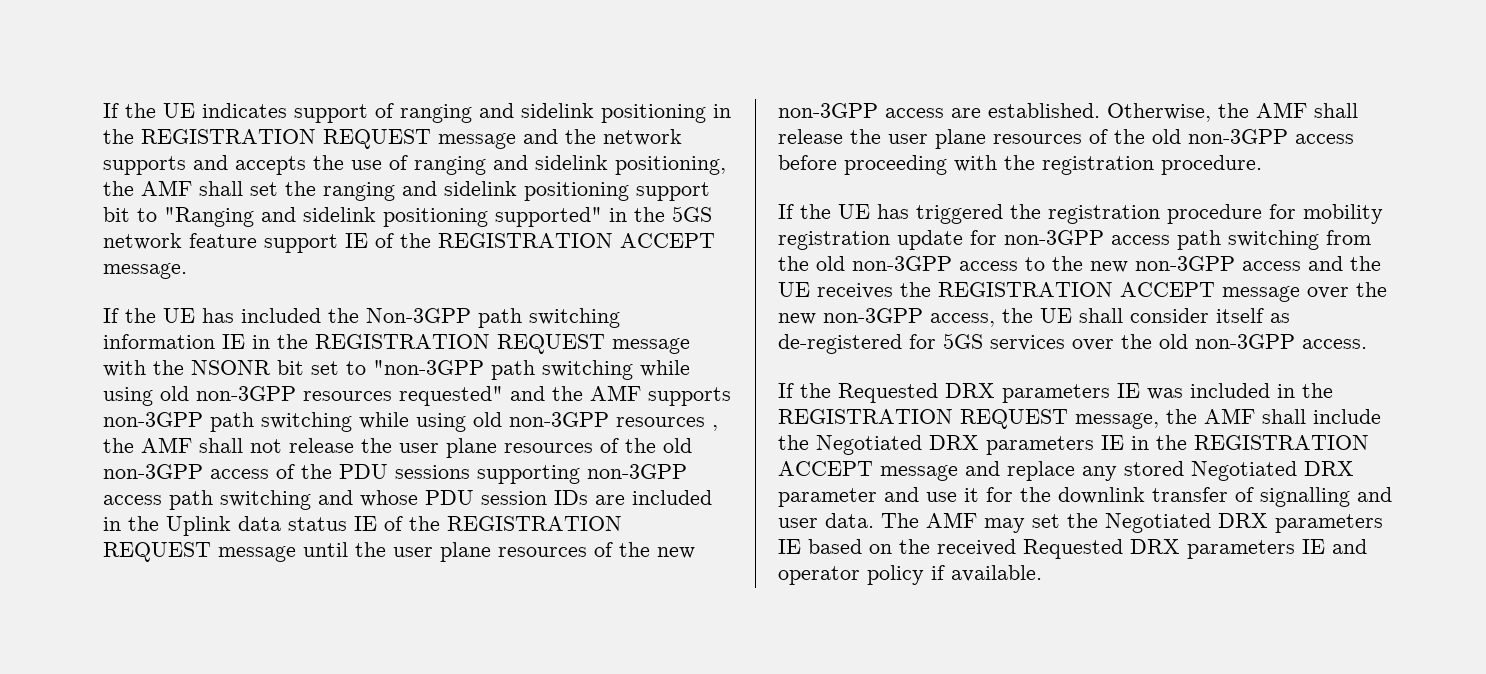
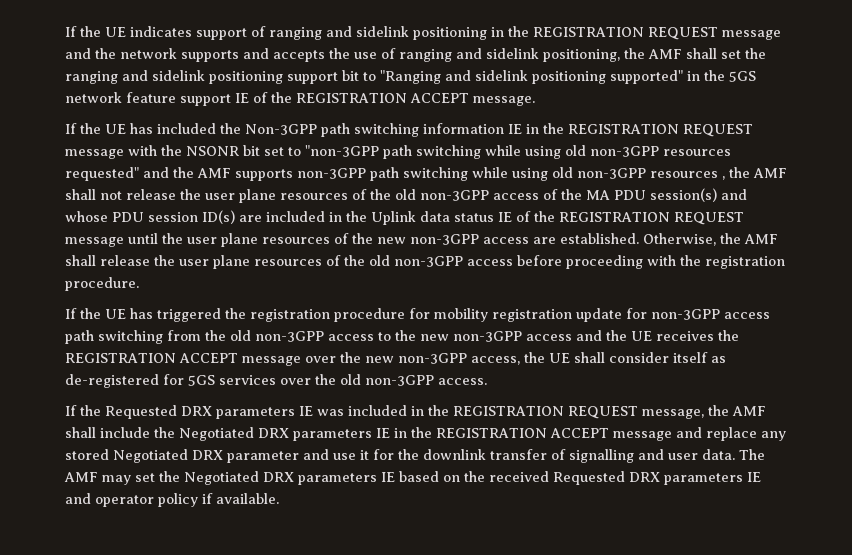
[339,464,687,484] [103,490,311,510] PDU sessions supporting non-3GPP access path switching -> [586,188,717,202] MA PDU session(s)
[554,490,588,505] IDs -> [202,210,235,224] ID(s)

